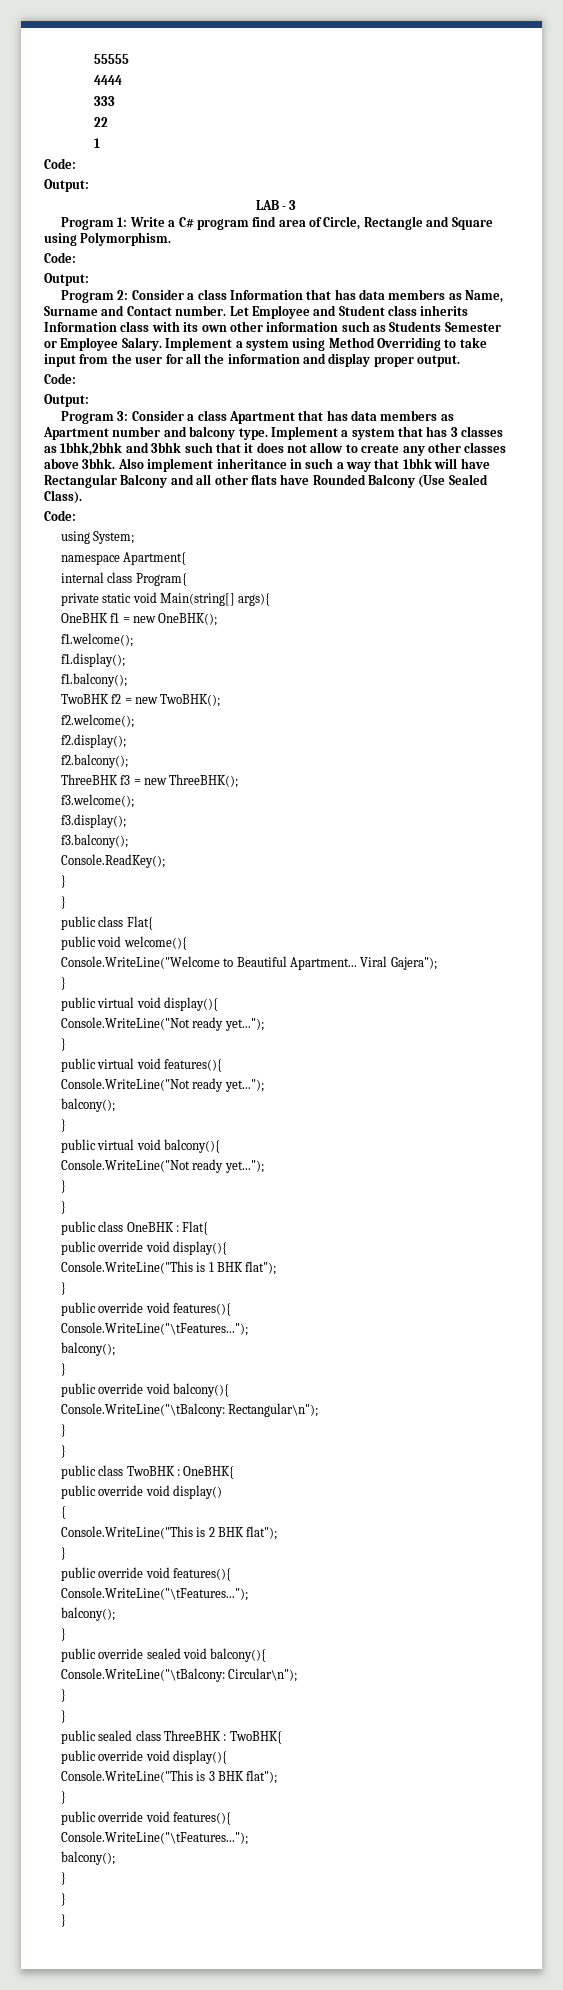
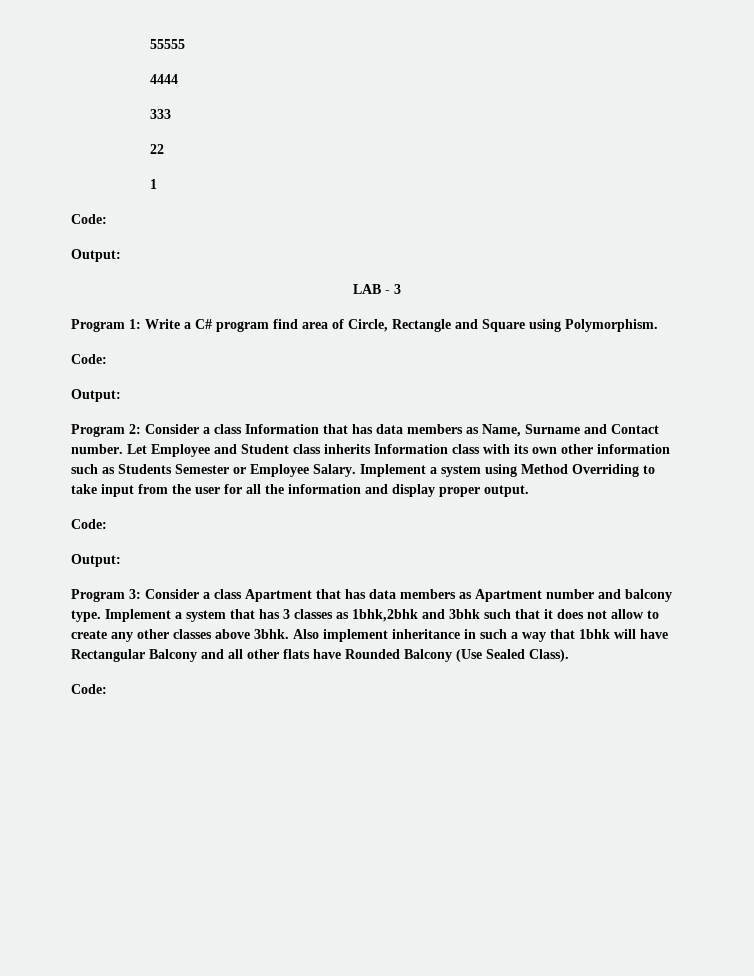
[60,531,135,544] [60,552,187,565] [60,572,187,586] [60,592,271,606] [60,613,218,626] [60,633,133,647] [60,653,125,667] [60,673,127,687] [60,694,221,707] [60,714,134,728] [60,734,126,748] [60,754,128,768] [60,774,239,788] [60,794,134,808] [60,814,126,828] [60,834,128,848] [60,854,165,868] [60,875,66,888] [60,896,66,909] [60,916,153,930] [60,936,187,950] [60,956,437,970] [60,977,66,990] [60,997,218,1011] [60,1017,264,1031] [60,1038,66,1051] [60,1058,222,1072] [60,1078,264,1092] [60,1098,115,1112] [60,1119,66,1132] [60,1139,220,1153] [60,1159,264,1173] [60,1180,66,1193] [60,1201,66,1214] [60,1221,209,1235] [60,1241,227,1255] [60,1261,277,1275] [60,1282,66,1295] [60,1302,231,1316] [60,1322,248,1336] [60,1342,115,1356] [60,1363,66,1376] [60,1383,229,1397] [60,1403,319,1417] [60,1424,66,1437] [60,1445,66,1458] [60,1465,235,1479] [60,1485,222,1499] [60,1506,66,1519] [60,1526,278,1540] [60,1547,66,1560] [60,1567,231,1581] [60,1587,248,1601] [60,1607,115,1621] [60,1628,66,1641] [60,1648,267,1662] [60,1668,298,1682] [60,1689,66,1702] [60,1710,66,1723] [60,1730,282,1744] [60,1750,227,1764] [60,1770,278,1784] [60,1791,66,1804] [60,1811,231,1825] [60,1831,248,1845] [60,1851,115,1865] [60,1872,66,1885] [60,1893,66,1906] [60,1914,66,1927] // using System; // namespace Apartment{ // internal class Program{ // private static void Main(string[] args){ // OneBHK f1 = new OneBHK(); // f1.welcome(); // f1.display(); // f1.balcony(); // TwoBHK f2 = new TwoBHK(); // f2.welcome(); // f2.display(); // f2.balcony(); // ThreeBHK f3 = new ThreeBHK(); // f3.welcome(); // f3.display(); // f3.balcony(); // Console.ReadKey(); // } // } // public class Flat{ // public void welcome(){ // Console.WriteLine("Welcome to Beautiful Apartment... Viral Gajera"); // } // public virtual void display(){ // Console.WriteLine("Not ready yet..."); // } // public virtual void features(){ // Console.WriteLine("Not ready yet..."); // balcony(); // } // public virtual void balcony(){ // Console.WriteLine("Not ready yet..."); // } // } // public class OneBHK : Flat{ // public override void display(){ // Console.WriteLine("This is 1 BHK flat"); // } // public override void features(){ // Console.WriteLine("\tFeatures..."); // balcony(); // } // public override void balcony(){ // Console.WriteLine("\tBalcony: Rectangular\n"); // } // } // public class TwoBHK : OneBHK{ // public override void display() // { // Console.WriteLine("This is 2 BHK flat"); // } // public override void features(){ // Console.WriteLine("\tFeatures..."); // balcony(); // } // public override sealed void balcony(){ // Console.WriteLine("\tBalcony: Circular\n"); // } // } // public sealed class ThreeBHK : TwoBHK{ // public override void display(){ // Console.WriteLine("This is 3 BHK flat"); // } // public override void features(){ // Console.WriteLine("\tFeatures..."); // balcony(); // } // } // } -> (107, 689) none

